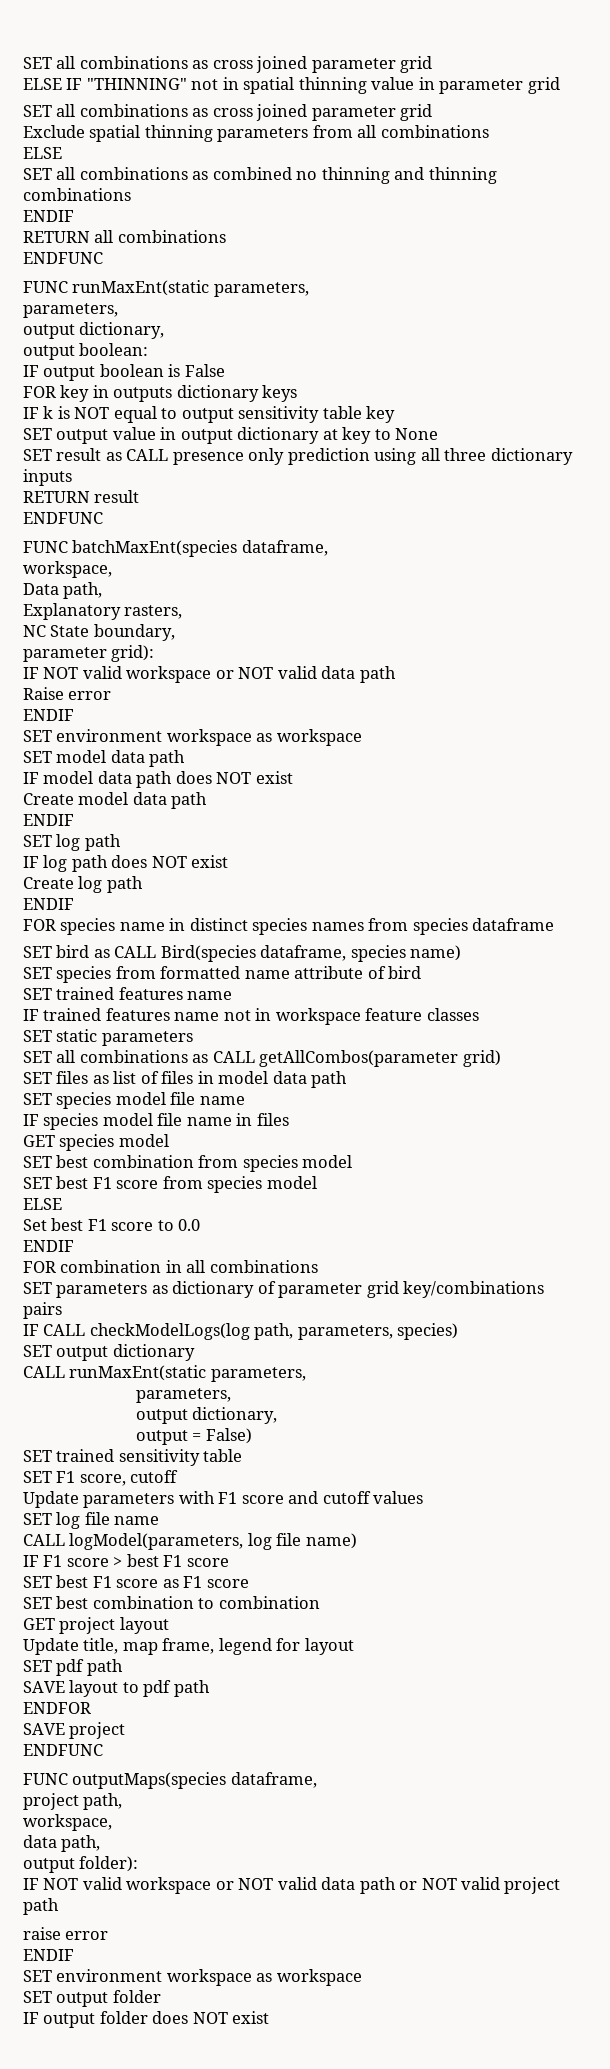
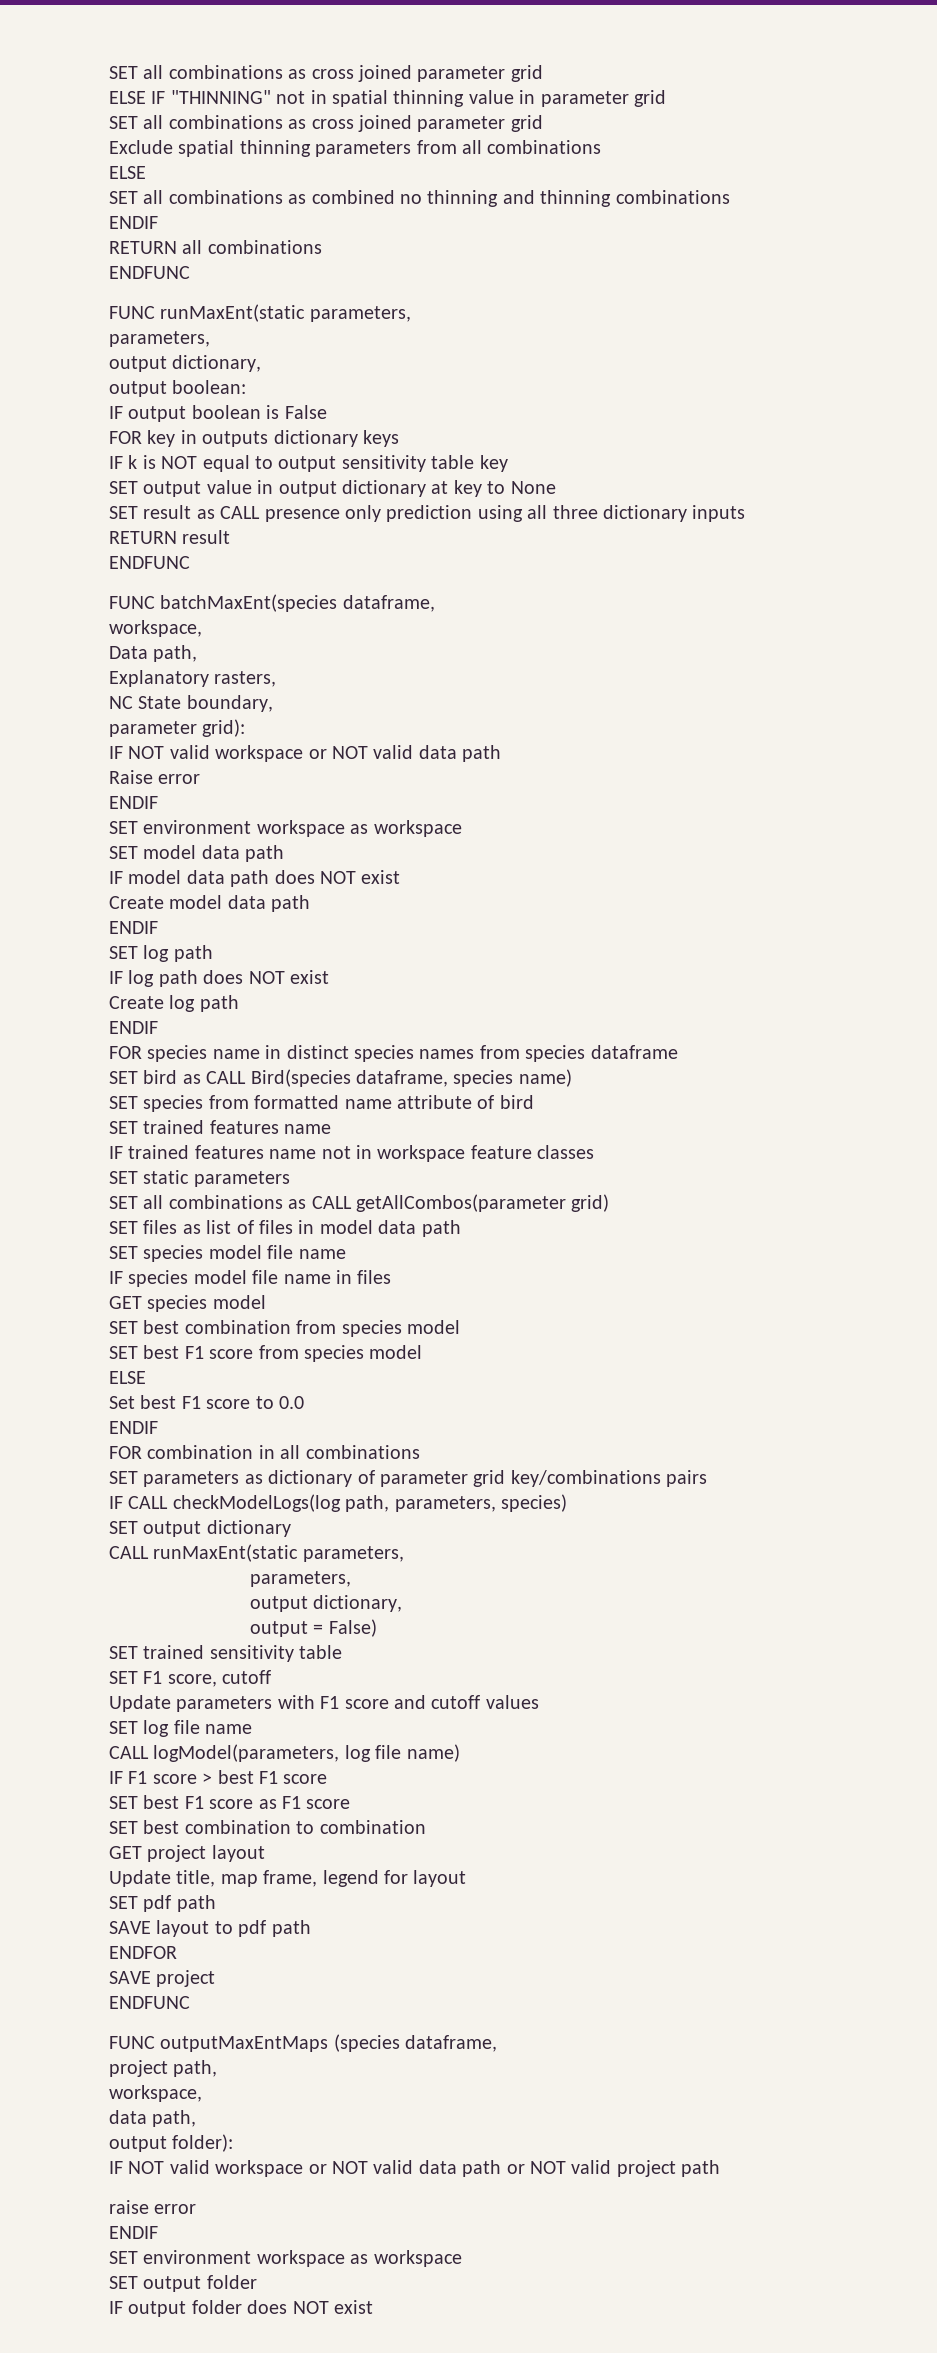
[72,1772,227,1789] outputMaps(species -> [160,2034,400,2052] outputMaxEntMaps (species

